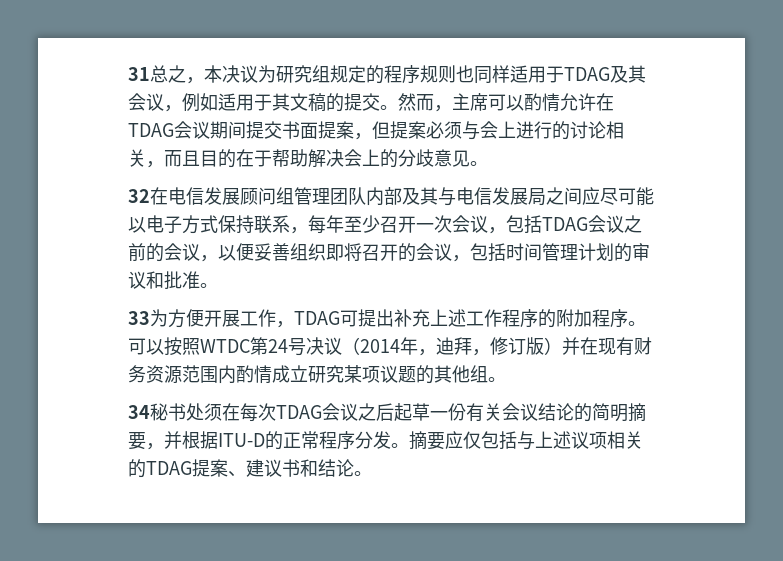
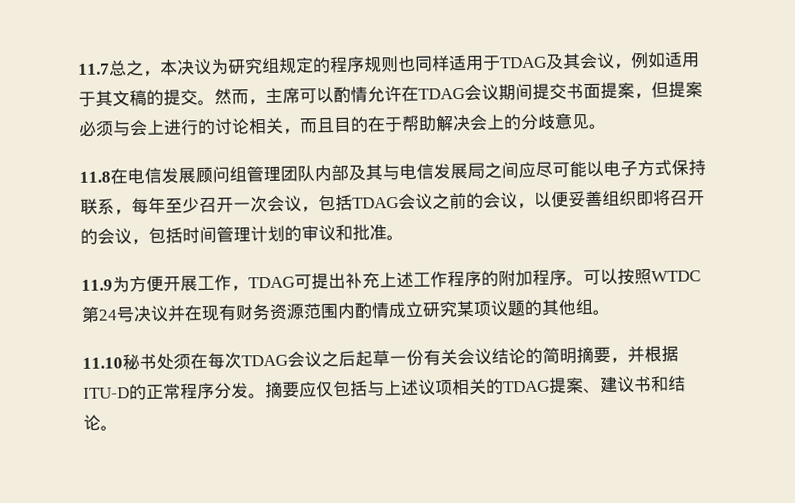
[128,67,150,81] 31 -> [78,63,110,75] 11.7
[128,189,150,203] 32 -> [79,171,111,183] 11.8
[128,311,150,325] 33 -> [81,279,113,291] 11.9
[342,337,562,356] （2014年，迪拜，修订版） -> (169, 313) none
[128,405,150,419] 34 -> [82,357,123,369] 11.10

